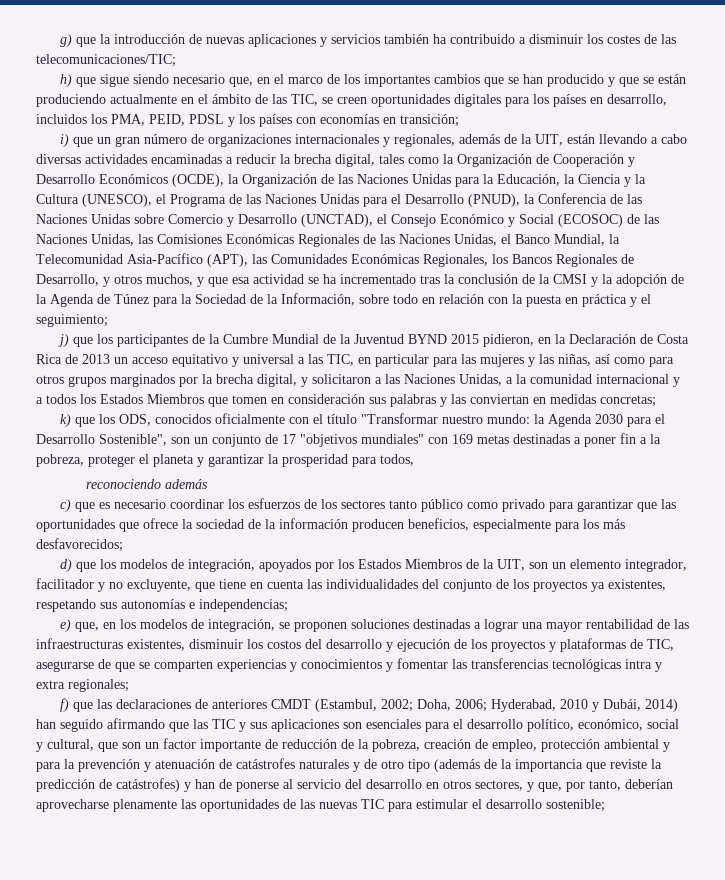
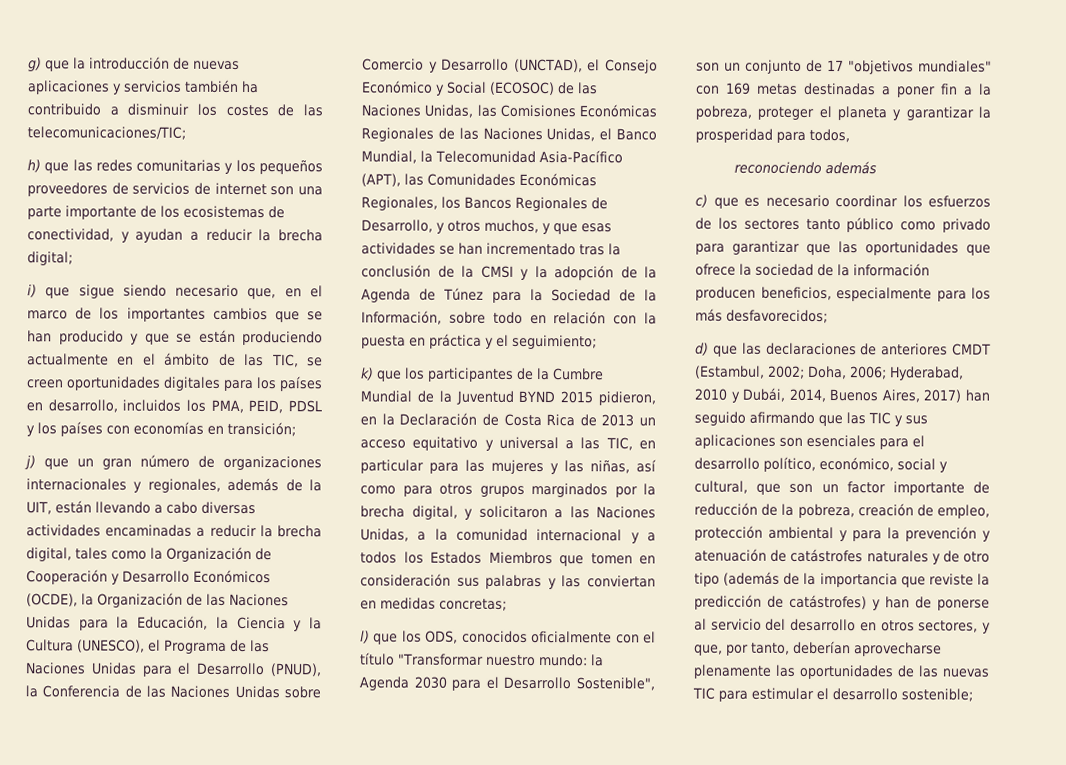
(96, 82) none -> [72,159,323,175] [27,182,323,197] [27,205,285,220] [27,228,323,243] [27,251,73,266] [27,284,71,299] las redes comunitarias y los pequeños proveedores de servicios de internet son una parte importante de los ecosistemas de conectividad, y ayudan a reducir la brecha digital; // i) que
[59,134,69,147] i) -> [24,455,36,470] j)
[232,274,337,284] esa actividad se ha -> [581,223,612,233] [361,242,483,255] esas actividades se han
[57,334,69,347] j) -> [361,367,374,381] k)
[59,414,71,427] k) -> [360,630,370,644] l)
[99,559,687,572] [36,578,666,592] [36,599,288,612] [59,619,689,632] [36,638,674,652] [36,658,662,672] [36,679,129,692] [59,698,93,712] los modelos de integración, apoyados por los Estados Miembros de la UIT, son un elemento integrador, facilitador y no excluyente, que tiene en cuenta las individualidades del conjunto de los proyectos ya existentes, respetando sus autonomías e independencias; // e) que, en los modelos de integración, se proponen soluciones destinadas a lograr una mayor rentabilidad de las infraestructuras existentes, disminuir los costos del desarrollo y ejecución de los proyectos y plataformas de TIC, asegurarse de que se comparten experiencias y conocimientos y fomentar las transferencias tecnológicas intra y extra regionales; // f) que -> (738, 351) none
[644,699,678,712] 2014) -> [788,388,962,403] 2014, Buenos Aires, 2017)

